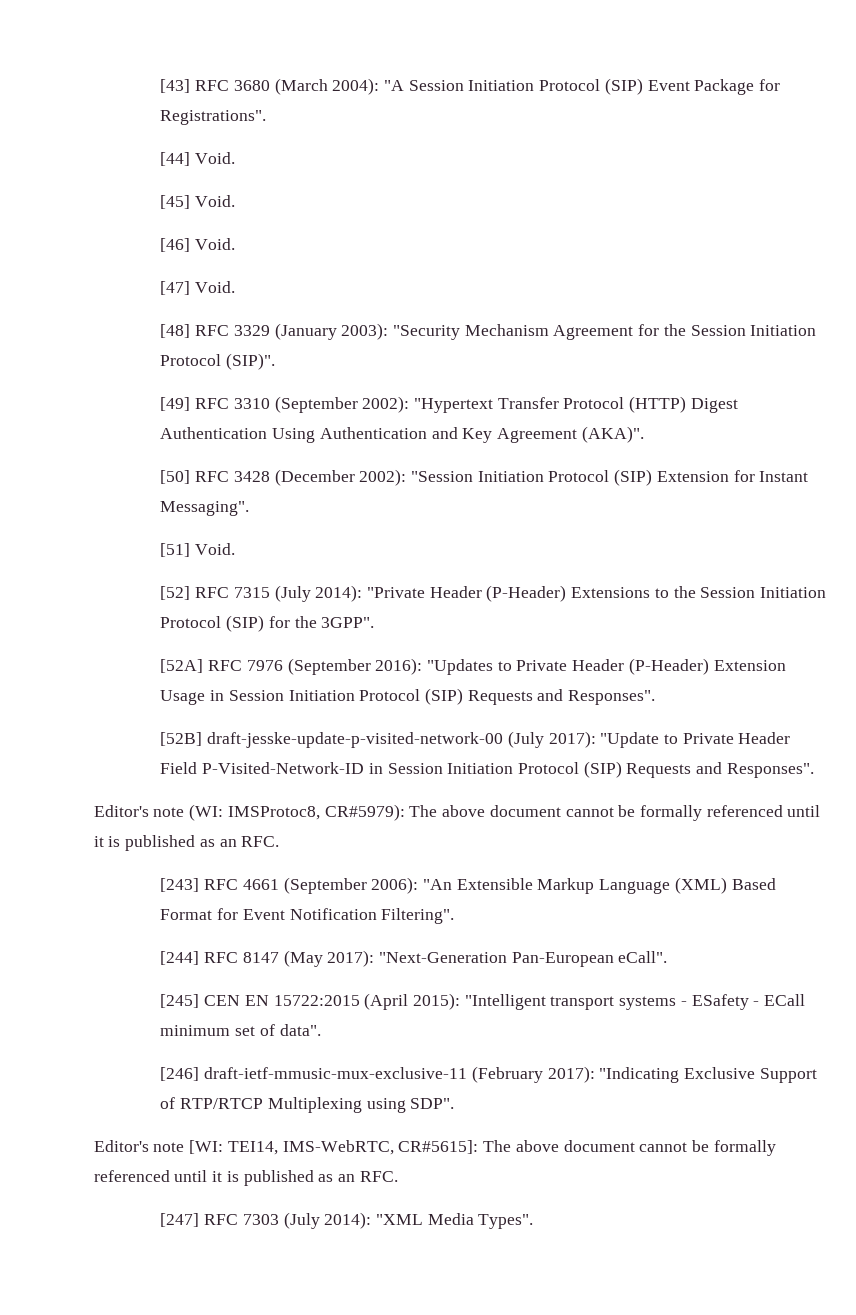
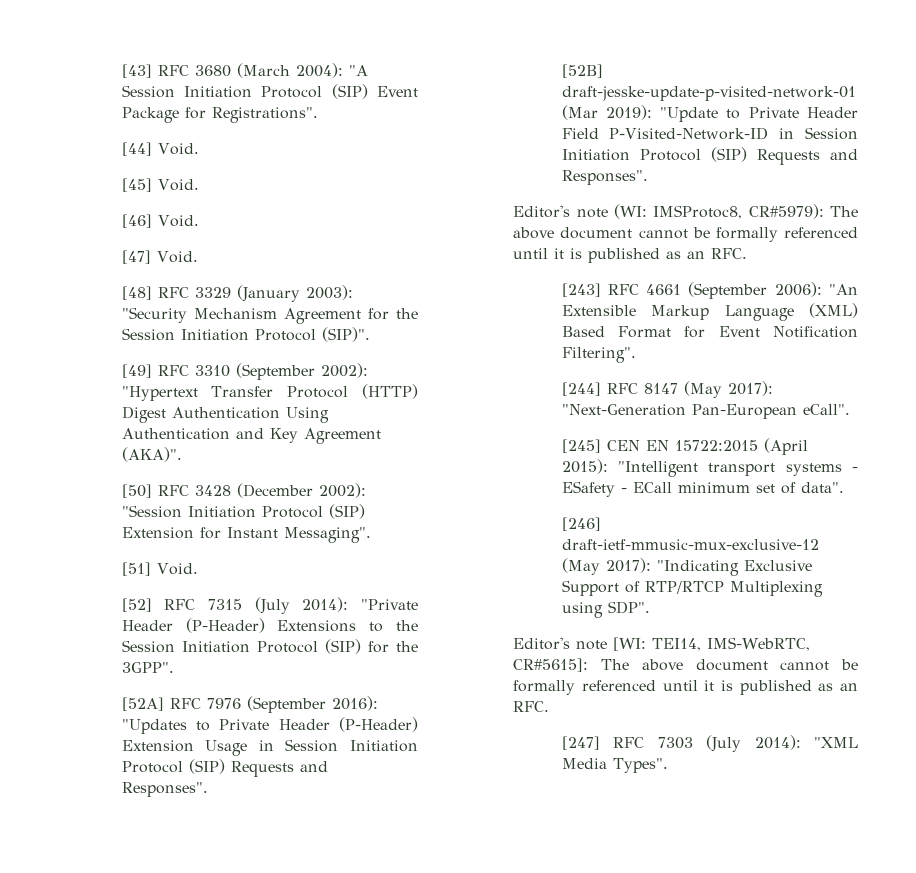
[207,731,596,748] draft-jesske-update-p-visited-network-00 (July 2017): -> [561,86,856,101] [561,105,652,120] draft-jesske-update-p-visited-network-01 (Mar 2019):
[204,1066,543,1083] draft-ietf-mmusic-mux-exclusive-11 (February -> [561,539,819,550] [561,558,600,575] draft-ietf-mmusic-mux-exclusive-12 (May

